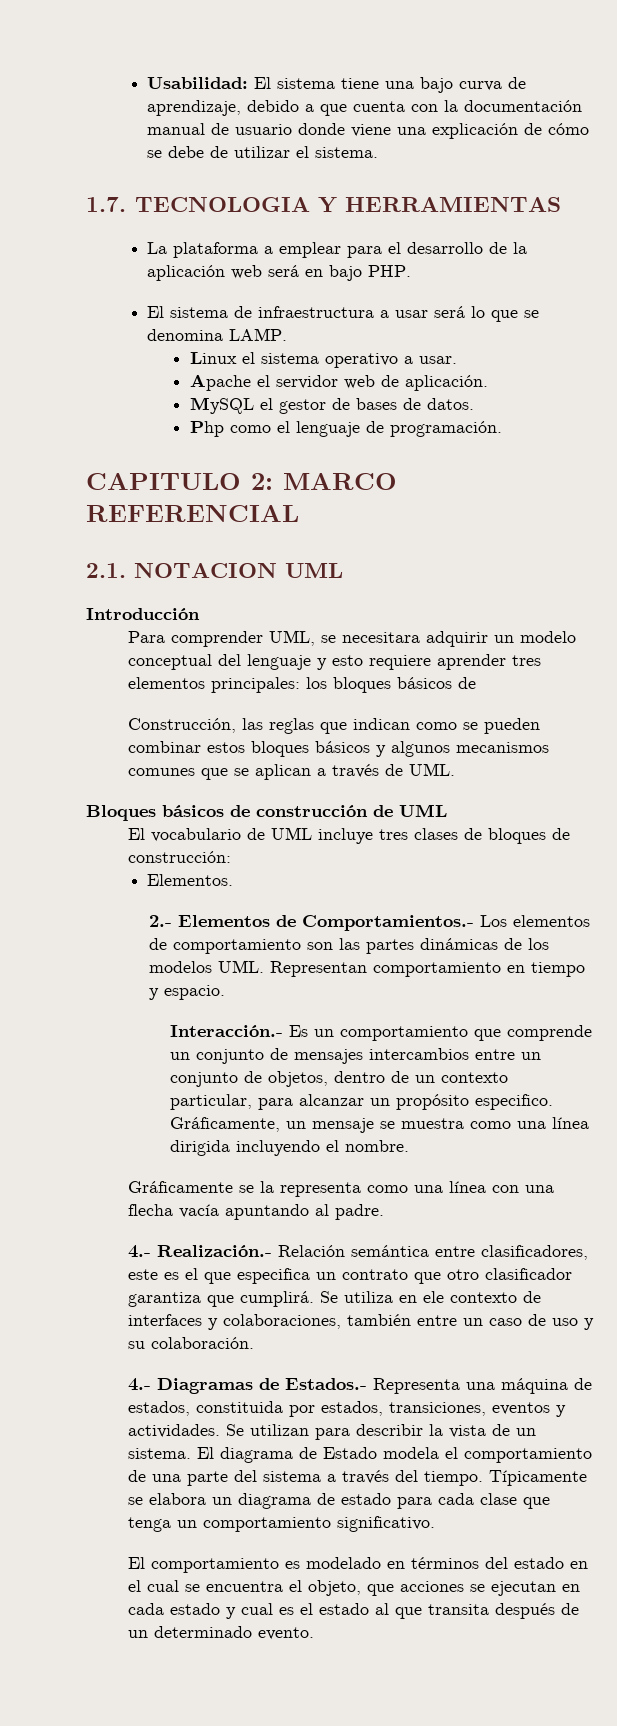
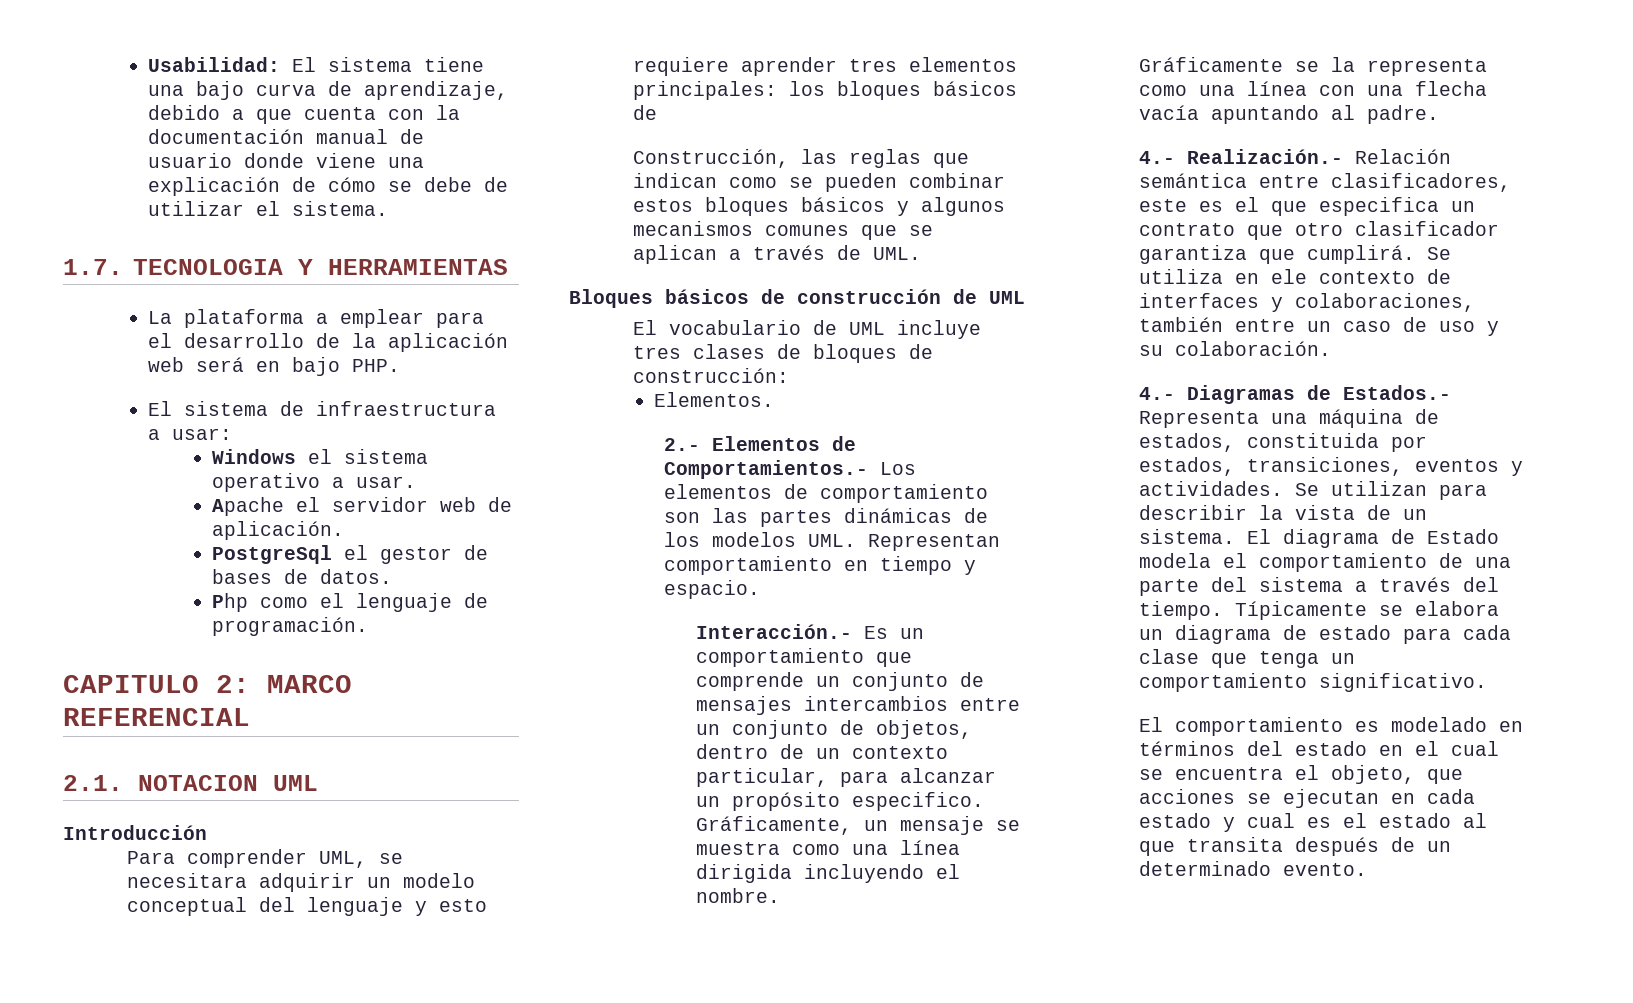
[395,306,540,322] [147,328,288,341] [189,352,237,364] usar será lo que se denomina LAMP. // Linux -> [172,428,233,440] [211,449,296,464] usar: // Windows
[189,397,254,414] MySQL -> [211,545,332,564] PostgreSql

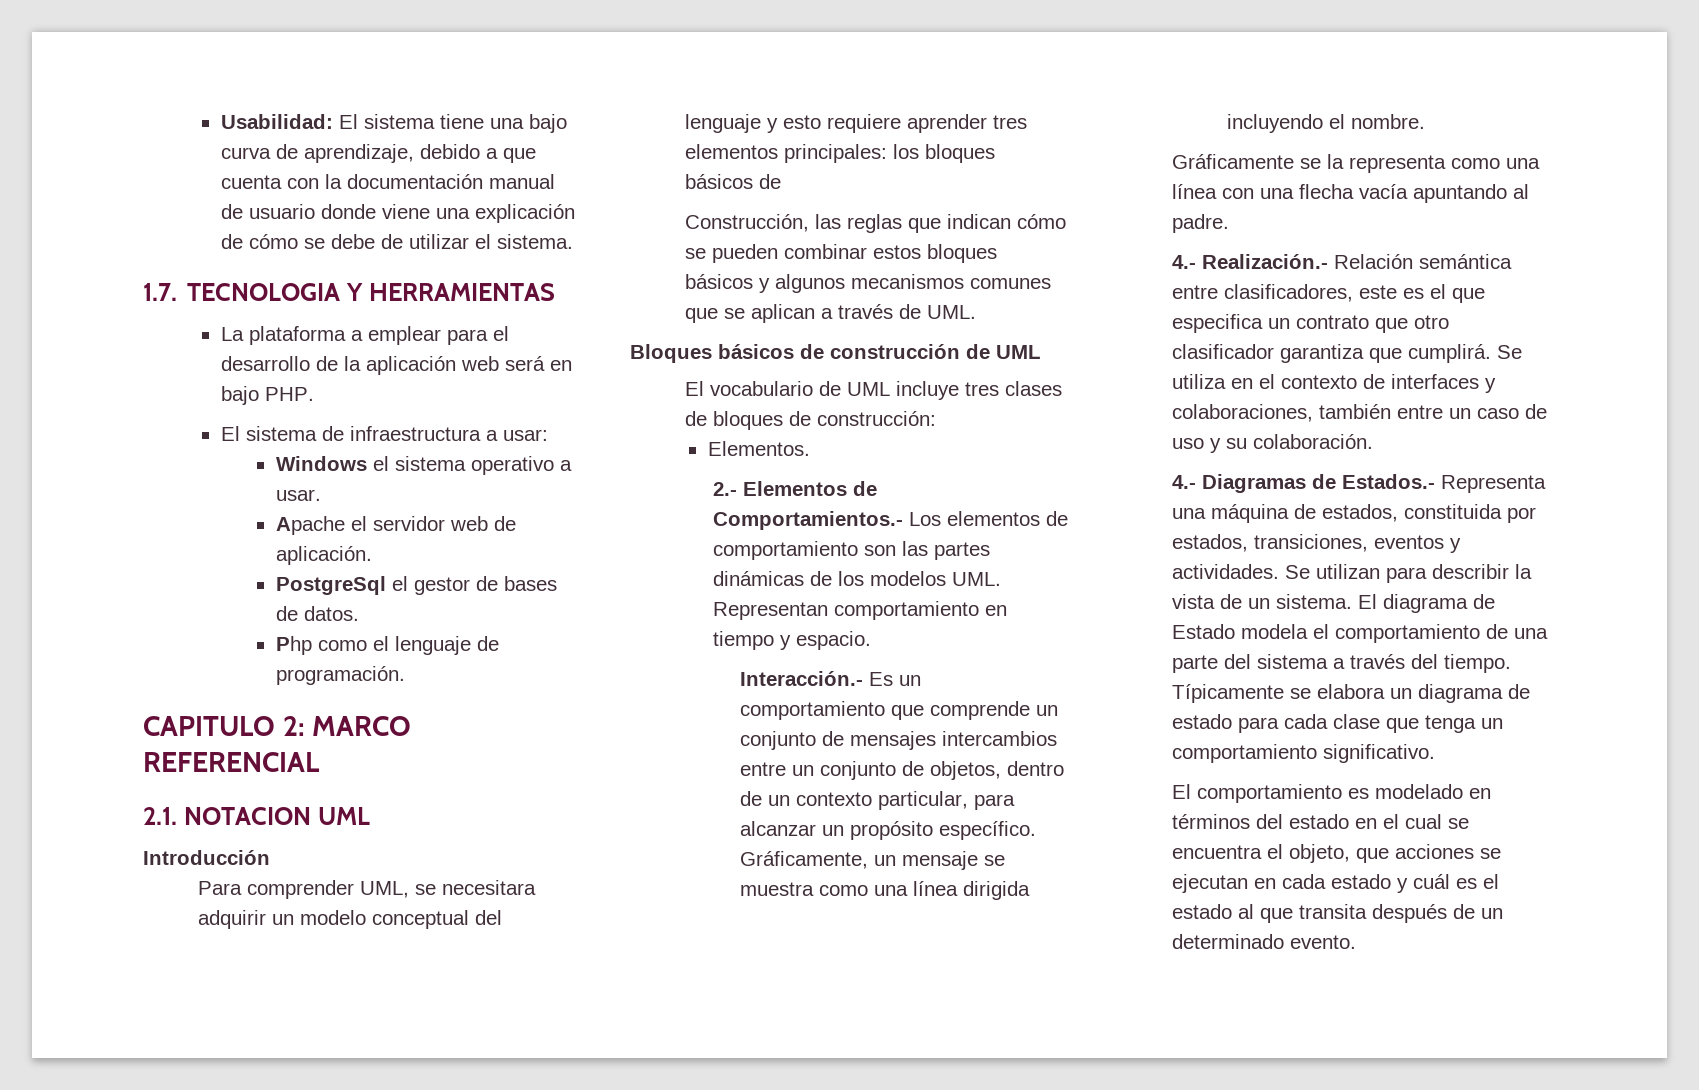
[728,177,777,188] como -> [1017,214,1067,229] cómo
[852,792,985,811] especifico. -> [939,821,1037,840] específico.
[1270,269,1307,284] ele -> [1259,374,1276,389] el
[1246,813,1295,828] cual -> [1413,874,1451,889] cuál

